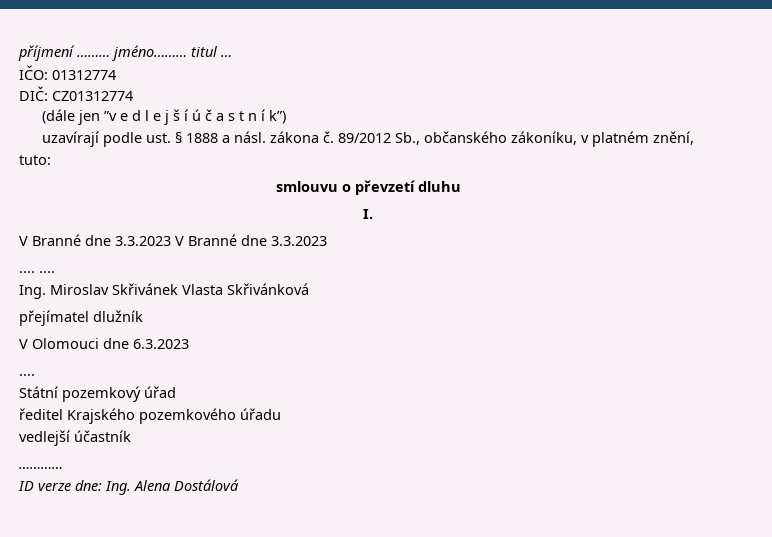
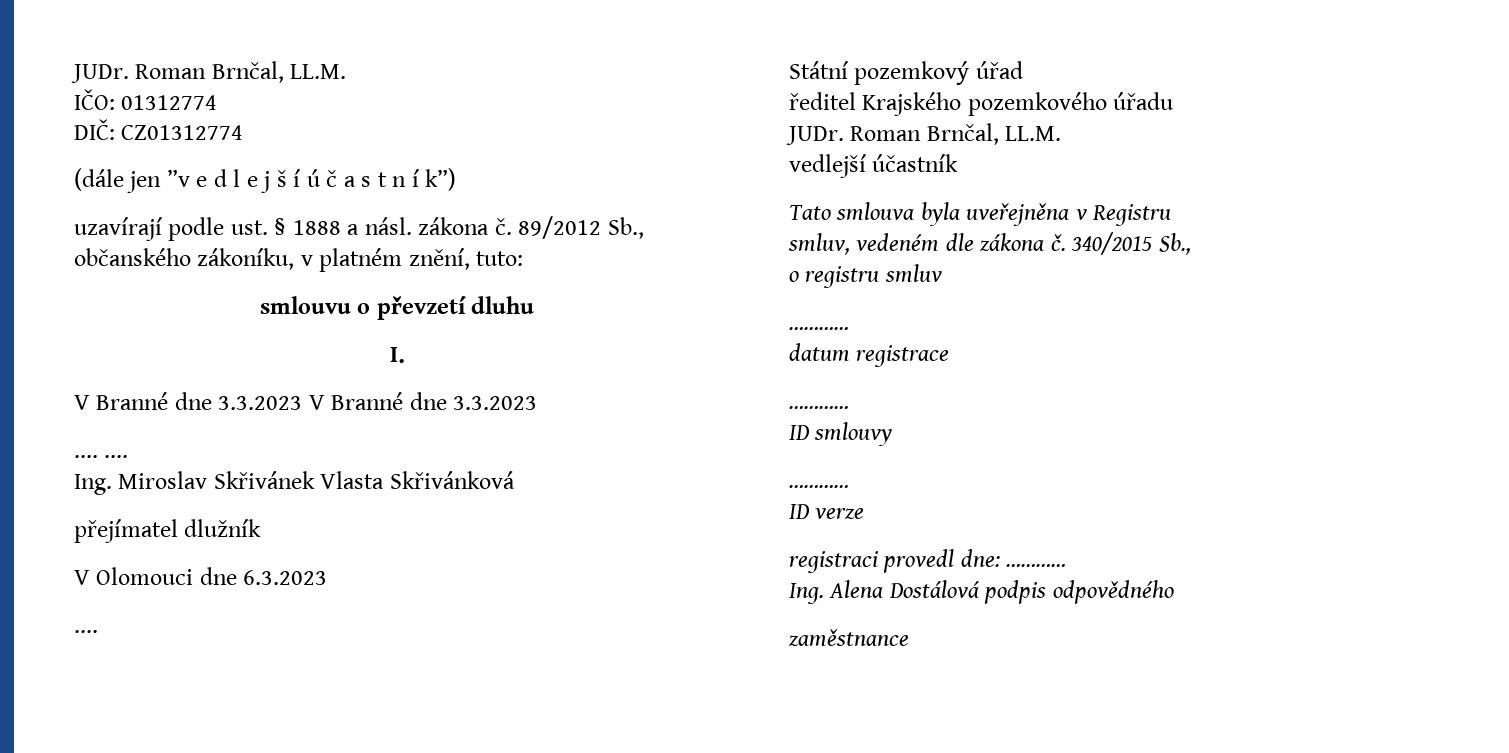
[18,45,232,61] příjmení ……… jméno……… titul … -> [71,61,347,83] JUDr. Roman Brnčal, LL.M.
[19,430,131,446] [19,467,63,469] [18,479,238,495] vedlejší účastník // ………… // ID verze dne: Ing. Alena Dostálová -> [786,123,1062,145] [789,154,959,178] [789,202,1172,226] [788,232,1191,255] [789,264,942,288] [789,327,849,330] [789,343,950,367] [789,406,849,409] [789,422,893,446] [789,485,849,488] [789,504,865,519] [789,549,1067,573] [789,580,1174,604] [788,629,909,646] JUDr. Roman Brnčal, LL.M. // vedlejší účastník // Tato smlouva byla uveřejněna v Registru // smluv, vedeném dle zákona č. 340/2015 Sb., // o registru smluv // ………… // datum registrace // ………… // ID smlouvy // ………… // ID verze // registraci provedl dne: ………… // Ing. Alena Dostálová podpis odpovědného // zaměstnance

